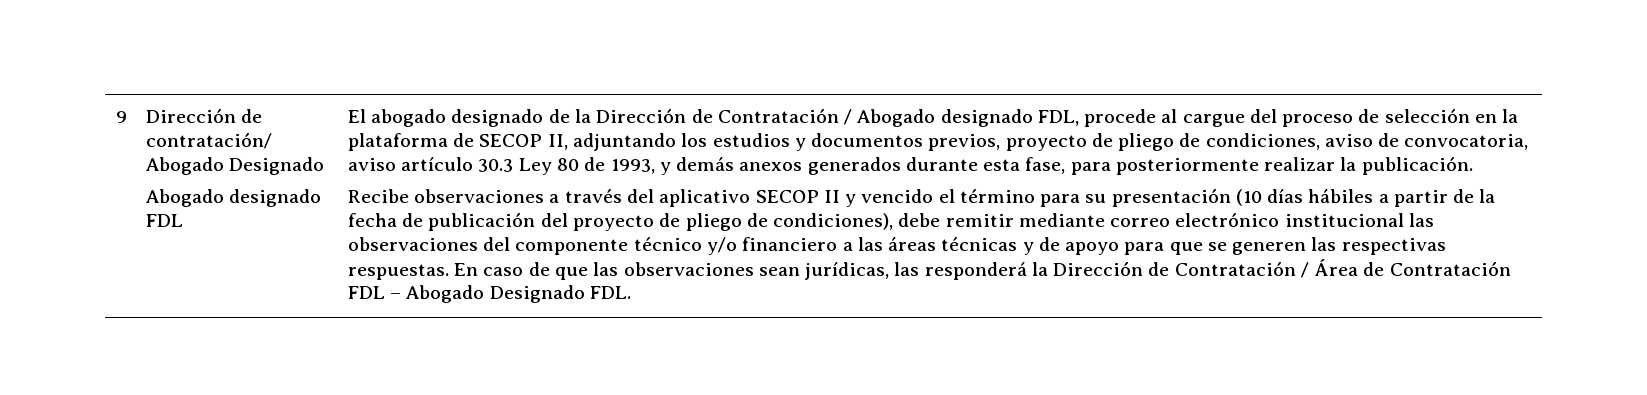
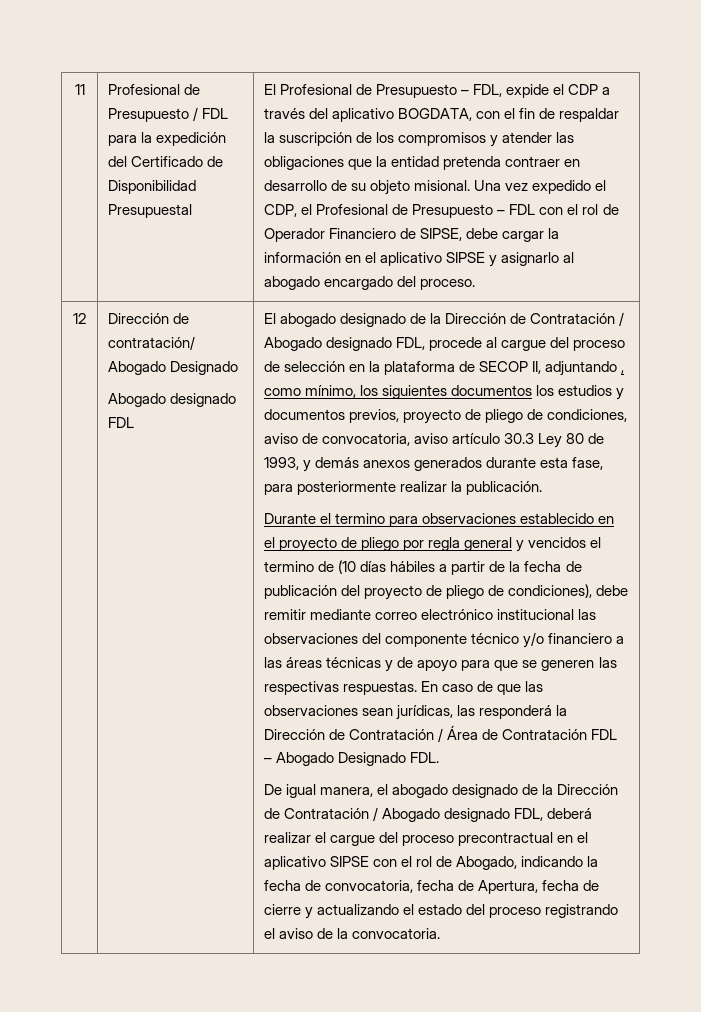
[115,111,127,123] 9 -> [74,84,85,95] [108,84,201,95] [108,107,229,122] [108,132,227,146] [108,156,224,167] [108,180,197,194] [108,204,193,218] [264,84,611,98] [264,108,620,122] [264,132,575,147] [264,156,581,170] [264,180,607,195] [264,204,619,218] [264,228,560,242] [264,252,575,267] [264,276,476,290] [73,313,86,324] 11 | Profesional de Presupuesto / FDL para la expedición del Certificado de Disponibilidad Presupuestal | El Profesional de Presupuesto – FDL, expide el CDP a través del aplicativo BOGDATA, con el fin de respaldar la suscripción de los compromisos y atender las obligaciones que la entidad pretenda contraer en desarrollo de su objeto misional. Una vez expedido el CDP, el Profesional de Presupuesto – FDL con el rol de Operador Financiero de SIPSE, debe cargar la información en el aplicativo SIPSE y asignarlo al abogado encargado del proceso. // 12
(676, 142) none -> [621,370,625,374] [264,385,533,399] , como mínimo, los siguientes documentos
[347,188,1231,207] Recibe observaciones a través del aplicativo SECOP II y vencido el término para su presentación -> [264,513,615,527] [264,537,602,552] [264,561,335,572] Durante el termino para observaciones establecido en el proyecto de pliego por regla general y vencidos el termino de
(631, 292) none -> [264,784,619,798] [264,807,593,822] [264,832,589,846] [264,856,599,870] [264,880,600,894] [264,904,619,919] [264,928,441,939] // De igual manera, el abogado designado de la Dirección de Contratación / Abogado designado FDL, deberá realizar el cargue del proceso precontractual en el aplicativo SIPSE con el rol de Abogado, indicando la fecha de convocatoria, fecha de Apertura, fecha de cierre y actualizando el estado del proceso registrando el aviso de la convocatoria.

